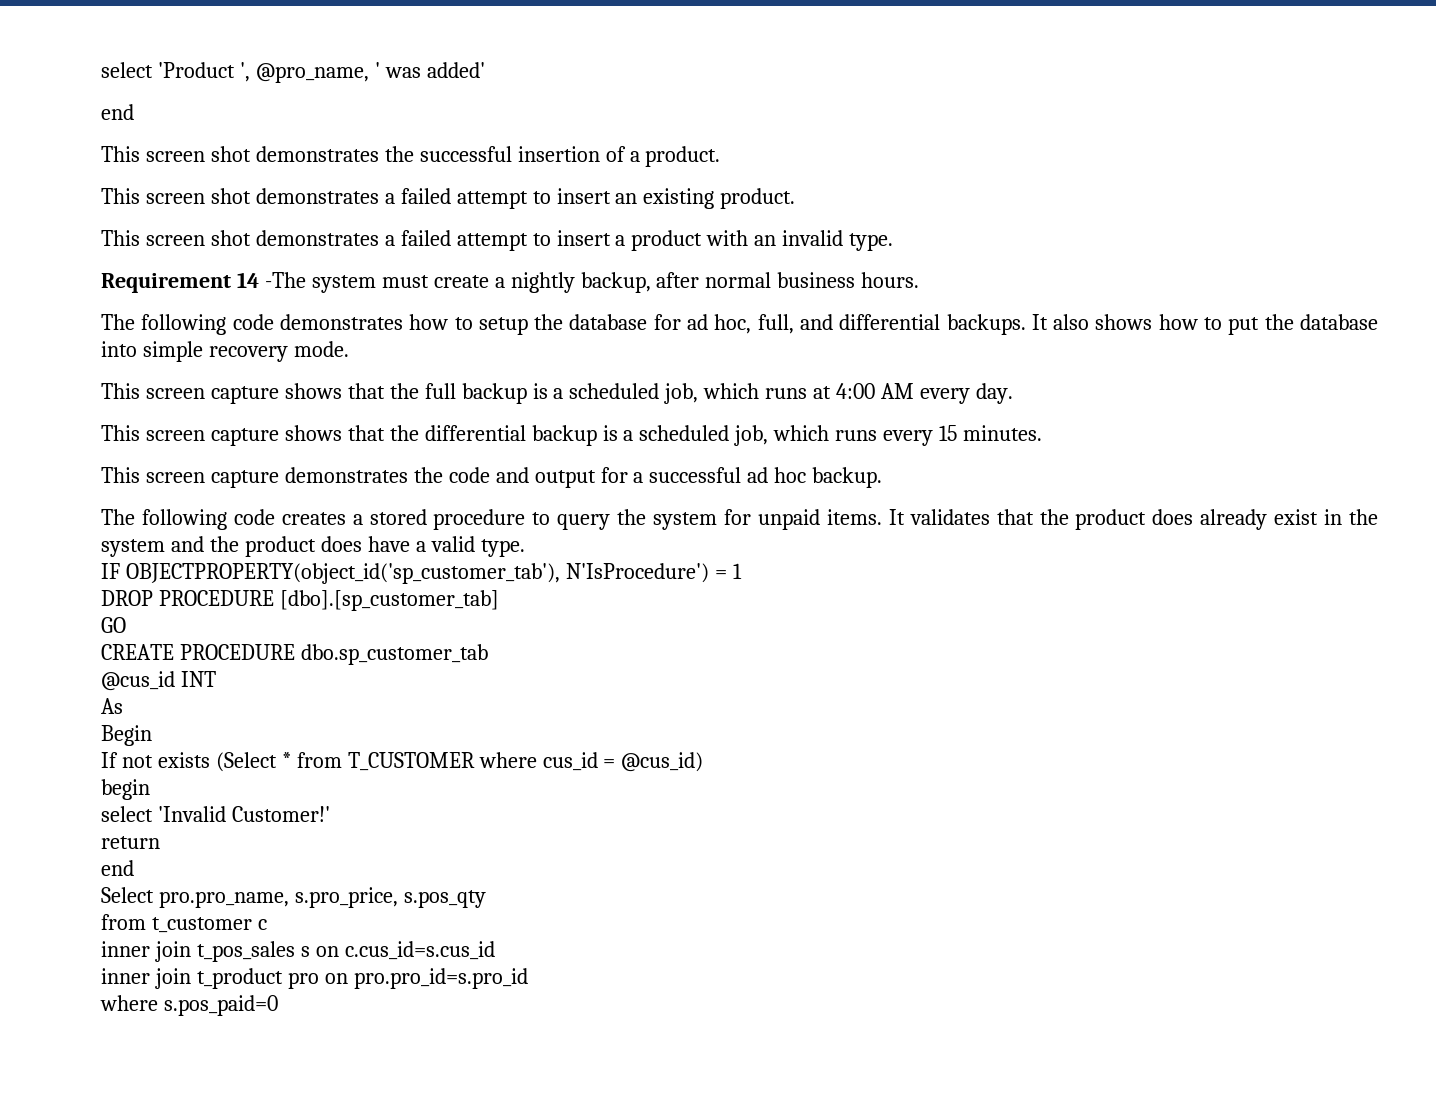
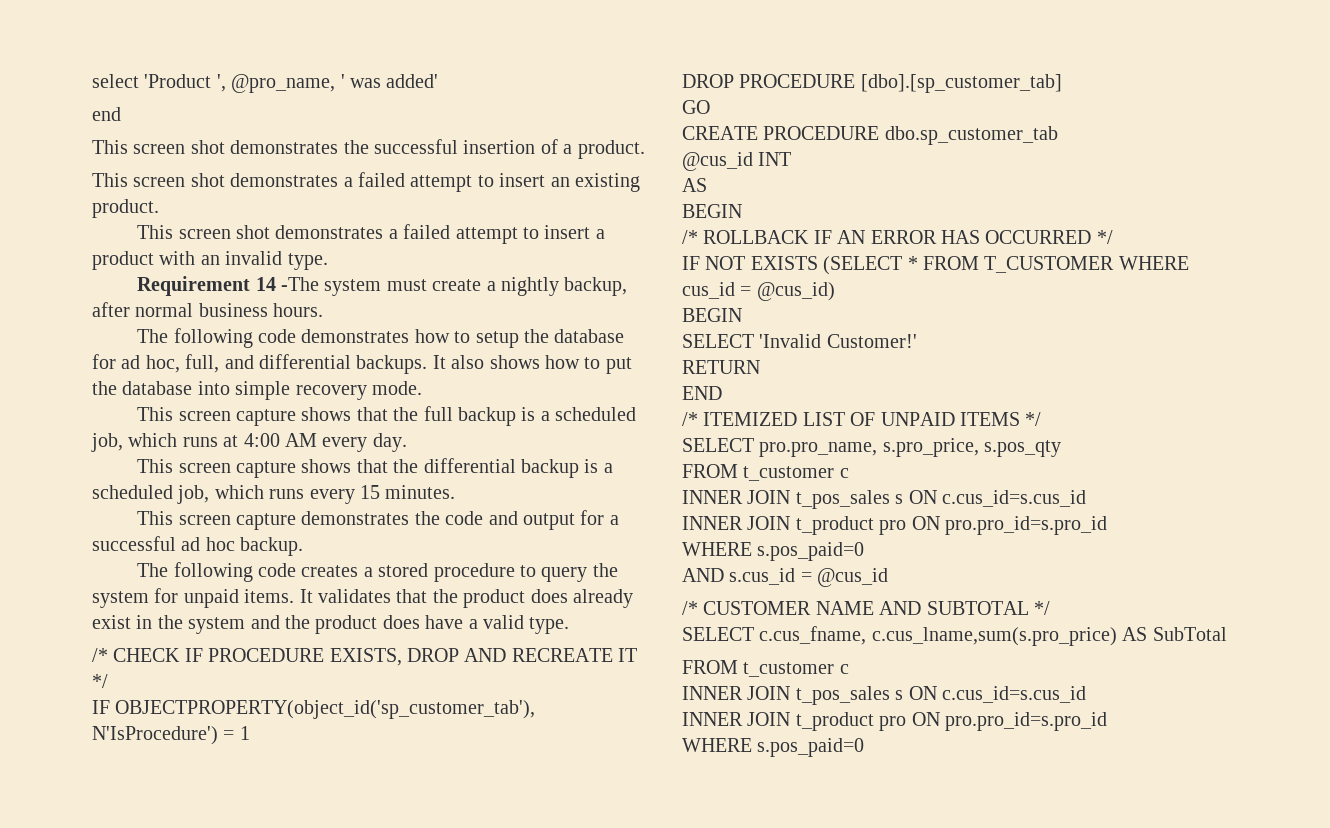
(525, 548) none -> [92,648,638,666] [92,674,108,688] // /* CHECK IF PROCEDURE EXISTS, DROP AND RECREATE IT */
[101,698,123,714] [101,725,152,746] [101,752,537,772] As // Begin // If not exists (Select * from T_CUSTOMER where -> [682,178,707,192] [682,204,742,218] [682,230,1113,244] [682,256,1189,275] AS // BEGIN // /* ROLLBACK IF AN ERROR HAS OCCURRED */ // IF NOT EXISTS (SELECT * FROM T_CUSTOMER WHERE
[101,779,150,800] [101,806,153,822] begin // select -> [682,308,742,322] [682,334,754,348] BEGIN // SELECT
[101,836,160,849] [101,860,134,876] [101,887,154,903] return // end // Select -> [682,360,760,374] [682,386,722,400] [682,412,1042,426] [682,438,754,452] RETURN // END // /* ITEMIZED LIST OF UNPAID ITEMS */ // SELECT
[101,914,267,933] [101,941,495,962] [101,968,528,989] [100,995,278,1016] from t_customer c // inner join t_pos_sales s on c.cus_id=s.cus_id // inner join t_product pro on pro.pro_id=s.pro_id // where s.pos_paid=0 -> [682,464,849,481] [682,490,1086,509] [682,516,1107,535] [682,542,865,561] [682,568,889,587] [682,601,1050,615] [682,626,1227,646] [682,660,849,677] [682,686,1086,705] [682,712,1107,731] [682,738,865,757] FROM t_customer c // INNER JOIN t_pos_sales s ON c.cus_id=s.cus_id // INNER JOIN t_product pro ON pro.pro_id=s.pro_id // WHERE s.pos_paid=0 // AND s.cus_id = @cus_id // /* CUSTOMER NAME AND SUBTOTAL */ // SELECT c.cus_fname, c.cus_lname,sum(s.pro_price) AS SubTotal // FROM t_customer c // INNER JOIN t_pos_sales s ON c.cus_id=s.cus_id // INNER JOIN t_product pro ON pro.pro_id=s.pro_id // WHERE s.pos_paid=0

